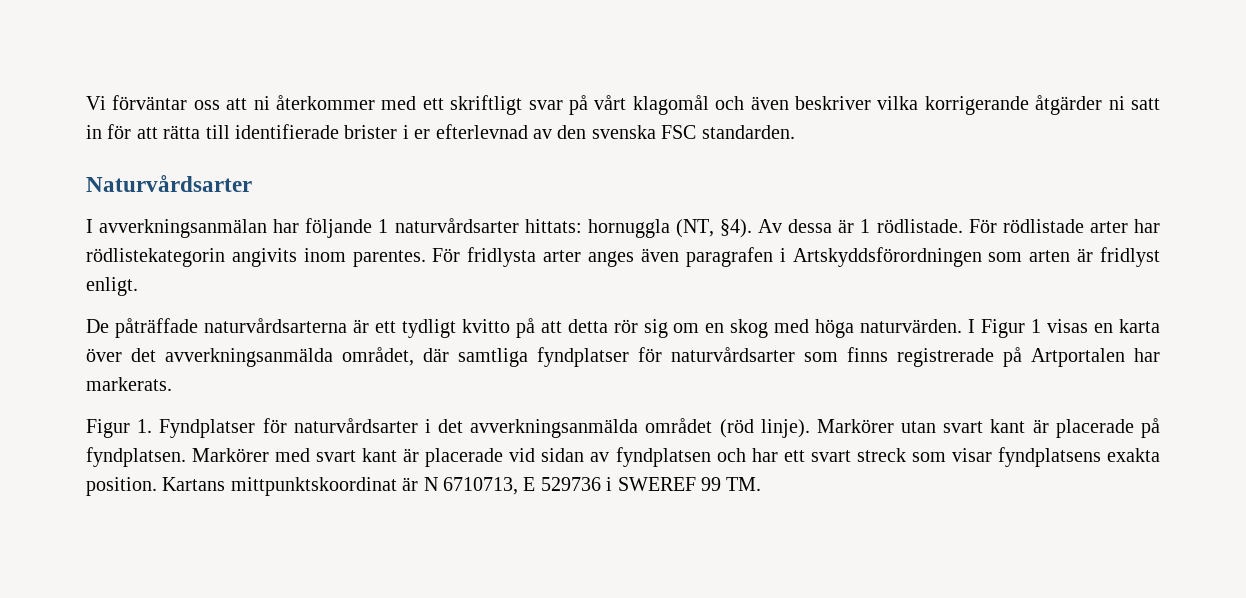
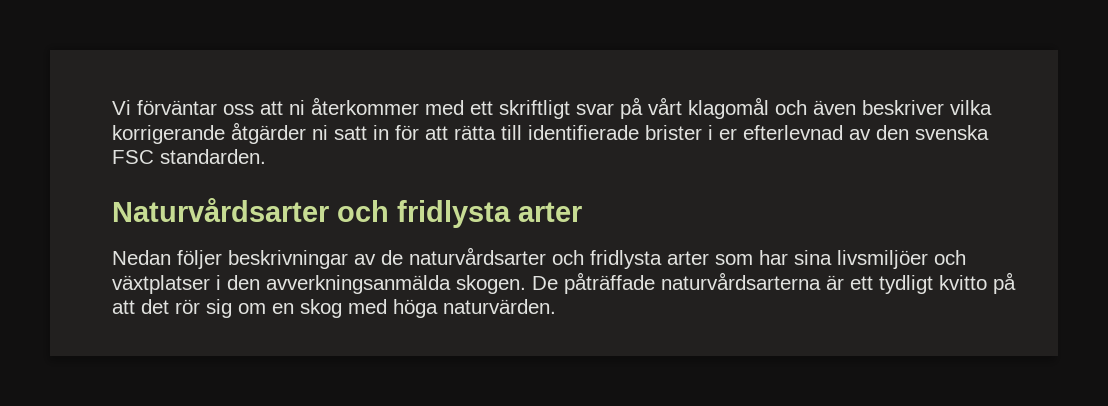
[86,218,1160,238] [86,247,1160,267] [86,277,138,296] // I avverkningsanmälan har följande 1 naturvårdsarter hittats: hornuggla (NT, §4). Av dessa är 1 rödlistade. För rödlistade arter har rödlistekategorin angivits inom parentes. För fridlysta arter anges även paragrafen i Artskyddsförordningen som arten är fridlyst enligt. // -> [337,200,582,228] [112,247,966,269] [112,275,526,294] och fridlysta arter // Nedan följer beskrivningar av de naturvårdsarter och fridlysta arter som har sina livsmiljöer och växtplatser i den avverkningsanmälda skogen.
[567,319,608,333] detta -> [141,299,169,314] det
[968,319,1160,338] [86,347,1160,367] [86,377,172,391] [86,418,1160,438] [86,447,1161,467] [86,477,762,496] I Figur 1 visas en karta över det avverkningsanmälda området, där samtliga fyndplatser för naturvårdsarter som finns registrerade på Artportalen har markerats. // Figur 1. Fyndplatser för naturvårdsarter i det avverkningsanmälda området (röd linje). Markörer utan svart kant är placerade på fyndplatsen. Markörer med svart kant är placerade vid sidan av fyndplatsen och har ett svart streck som visar fyndplatsens exakta position. Kartans mittpunktskoordinat är N 6710713, E 529736 i SWEREF 99 TM. -> (556, 306) none

